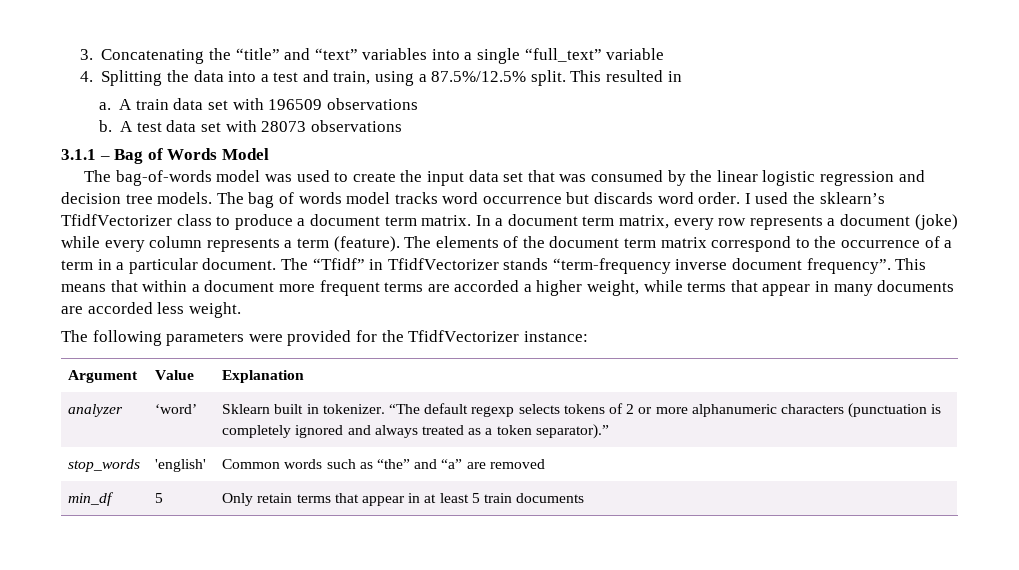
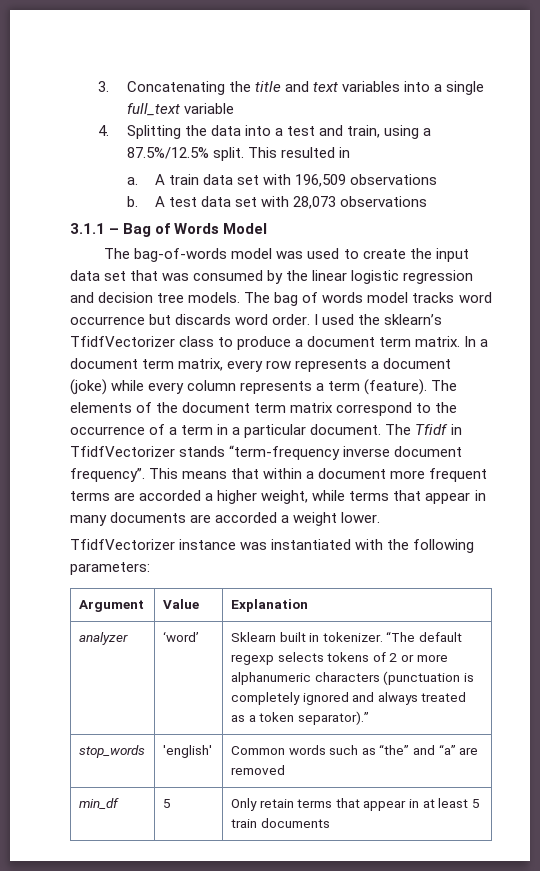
[235,48,358,60] “title” and “text” -> [254,81,338,92] title and text
[524,48,602,62] “full_text” -> [126,103,180,116] full_text
[268,99,323,110] 196509 -> [295,174,347,187] 196,509
[261,121,307,132] 28073 -> [293,196,337,209] 28,073
[312,258,365,270] “Tfidf” -> [415,424,449,435] Tfidf
[157,302,241,318] [61,330,588,346] less weight. // The following parameters were provided for the TfidfVectorizer instance: -> [281,512,381,526] [70,539,475,553] [70,562,150,575] a weight lower. // TfidfVectorizer instance was instantiated with the following parameters:

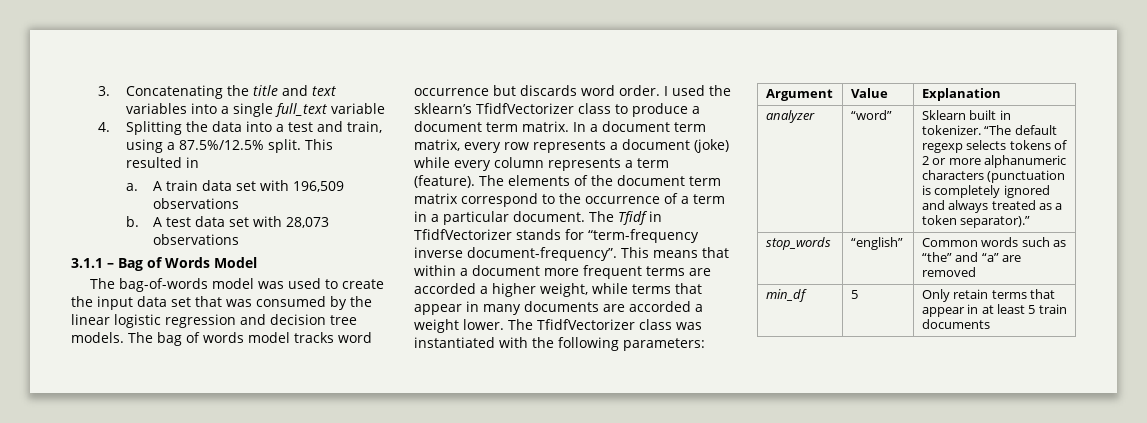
(226, 451) none -> [565,229,584,240] for
[394,446,463,457] [70,468,145,482] document frequency”. -> [467,247,617,261] document-frequency”.
[70,539,237,550] // TfidfVectorizer instance -> [508,319,672,330] The TfidfVectorizer class
[162,631,199,642] ‘word’ -> [850,110,892,120] “word”
[162,745,212,758] 'english' -> [850,237,903,250] “english”

